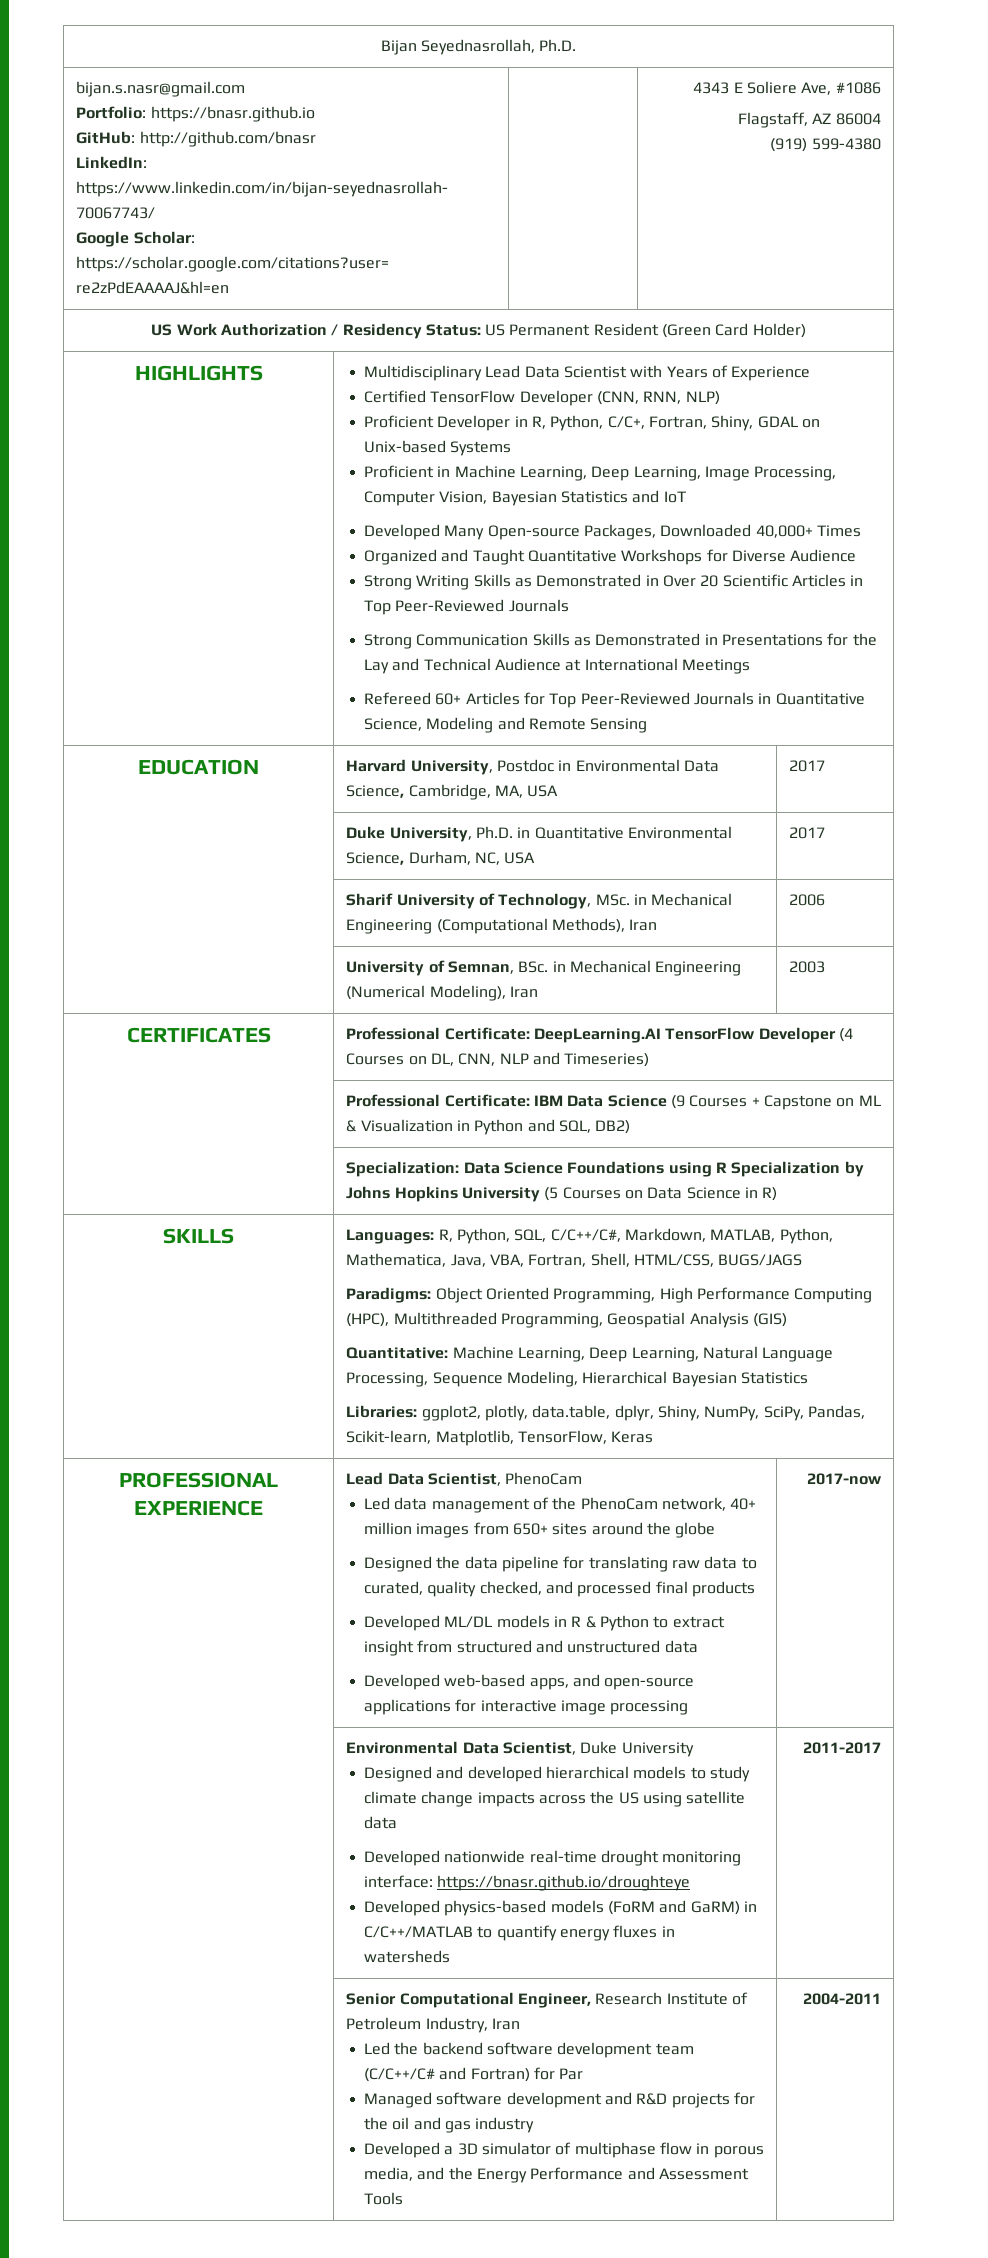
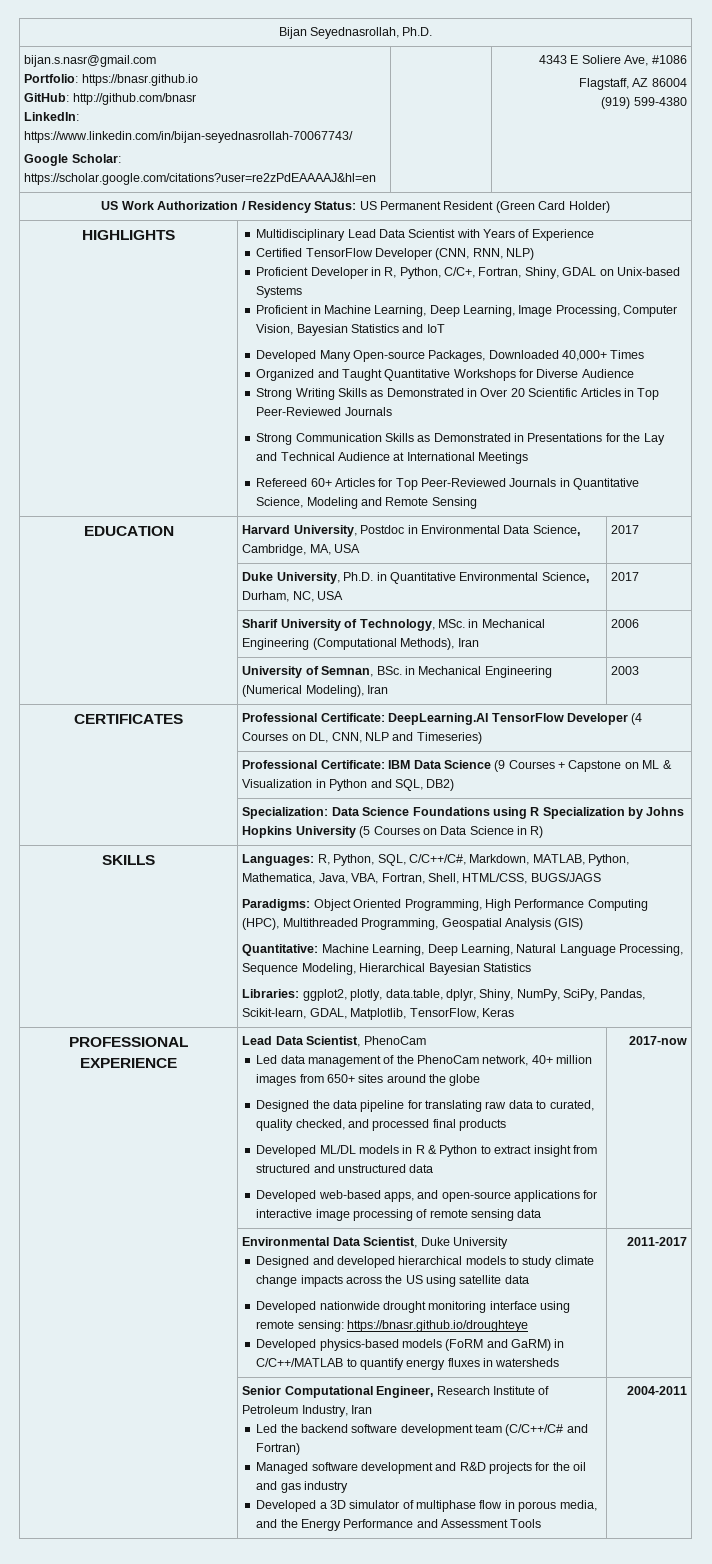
(432, 1437) none -> [309,1008,347,1019] GDAL,
(689, 1707) none -> [416,1209,542,1221] of remote sensing data
[529,1850,597,1863] real-time -> (380, 1305) none
[363,1875,433,1888] interface: -> [489,1301,571,1313] [256,1320,344,1332] interface using remote sensing:
[533,2067,584,2080] for Par -> (301, 1449) none

